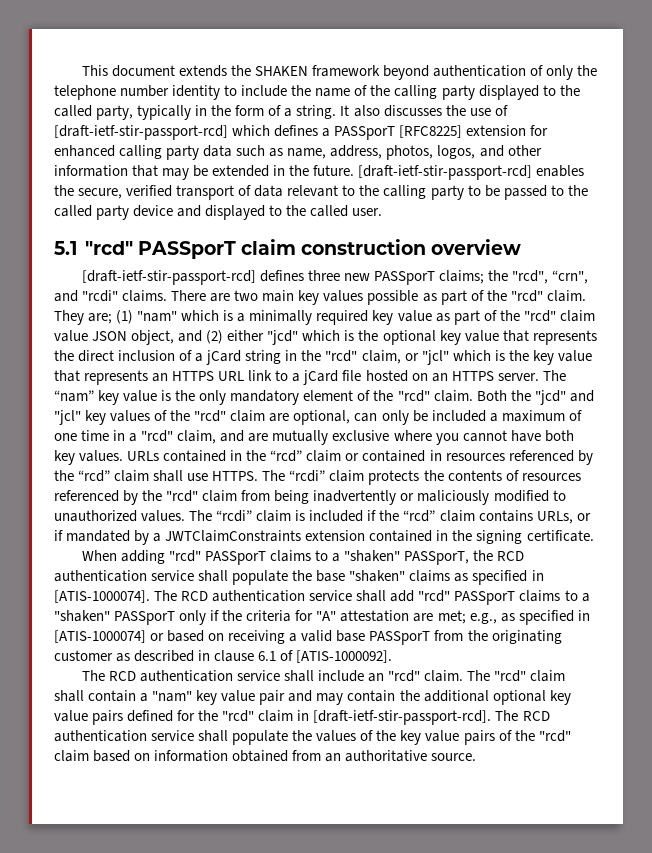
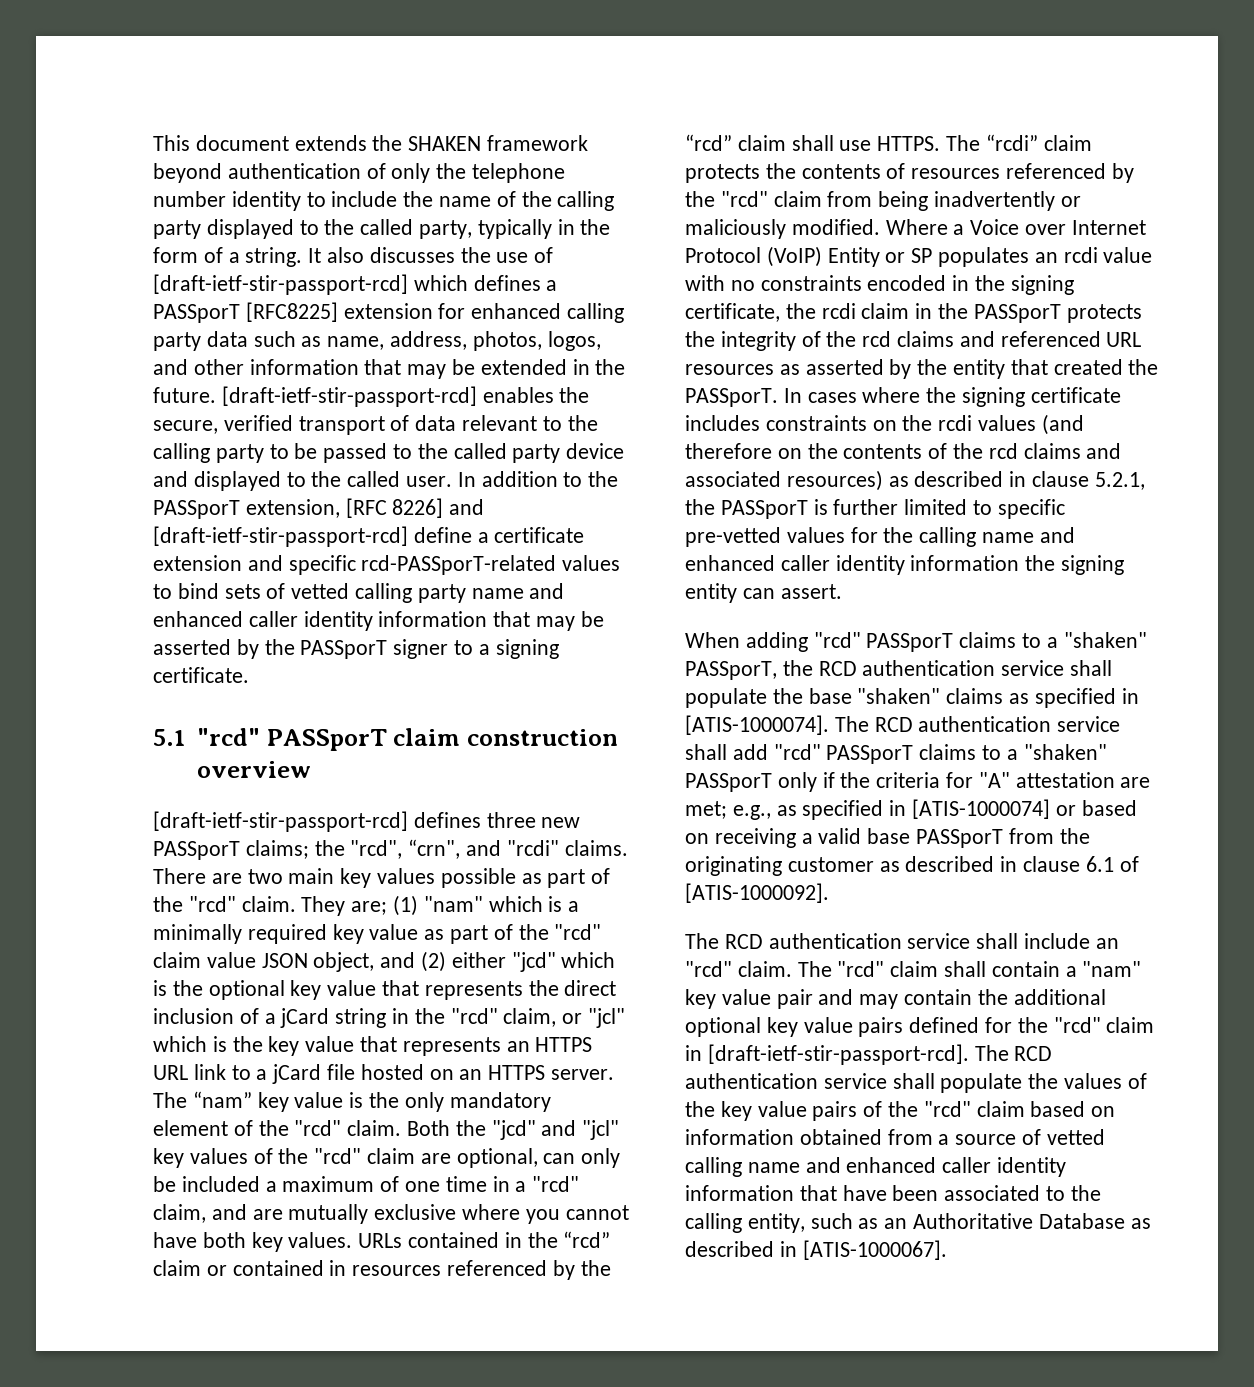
(383, 212) none -> [457,471,619,487] [153,498,485,519] [153,526,585,547] [153,555,621,575] [153,583,565,603] [153,611,604,631] [153,639,559,659] [153,667,249,683] In addition to the PASSporT extension, [RFC 8226] and [draft-ietf-stir-passport-rcd] define a certificate extension and specific rcd-PASSporT-related values to bind sets of vetted calling party name and enhanced caller identity information that may be asserted by the PASSporT signer to a signing certificate.
[493,490,566,502] [54,510,591,524] [54,530,594,545] modified to unauthorized values. The “rcdi” claim is included if the “rcd” claim contains URLs, or if mandated by a JWTClaimConstraints extension contained in the signing certificate. -> [791,219,1146,235] [685,246,1153,267] [685,275,1074,295] [685,303,1142,323] [685,331,1142,351] [685,359,1159,379] [685,387,1121,407] [685,414,1084,435] [685,443,1122,459] [685,470,1145,491] [685,499,1065,519] [685,527,1075,547] [685,555,1125,575] [685,583,842,603] modified. Where a Voice over Internet Protocol (VoIP) Entity or SP populates an rcdi value with no constraints encoded in the signing certificate, the rcdi claim in the PASSporT protects the integrity of the rcd claims and referenced URL resources as asserted by the entity that created the PASSporT. In cases where the signing certificate includes constraints on the rcdi values (and therefore on the contents of the rcd claims and associated resources) as described in clause 5.2.1, the PASSporT is further limited to specific pre-vetted values for the calling name and enhanced caller identity information the signing entity can assert.
[325,750,477,762] an authoritative source. -> [938,1129,1105,1145] [685,1157,1067,1177] [685,1185,1101,1201] [685,1213,1151,1233] [685,1240,947,1260] a source of vetted calling name and enhanced caller identity information that have been associated to the calling entity, such as an Authoritative Database as described in [ATIS-1000067].

